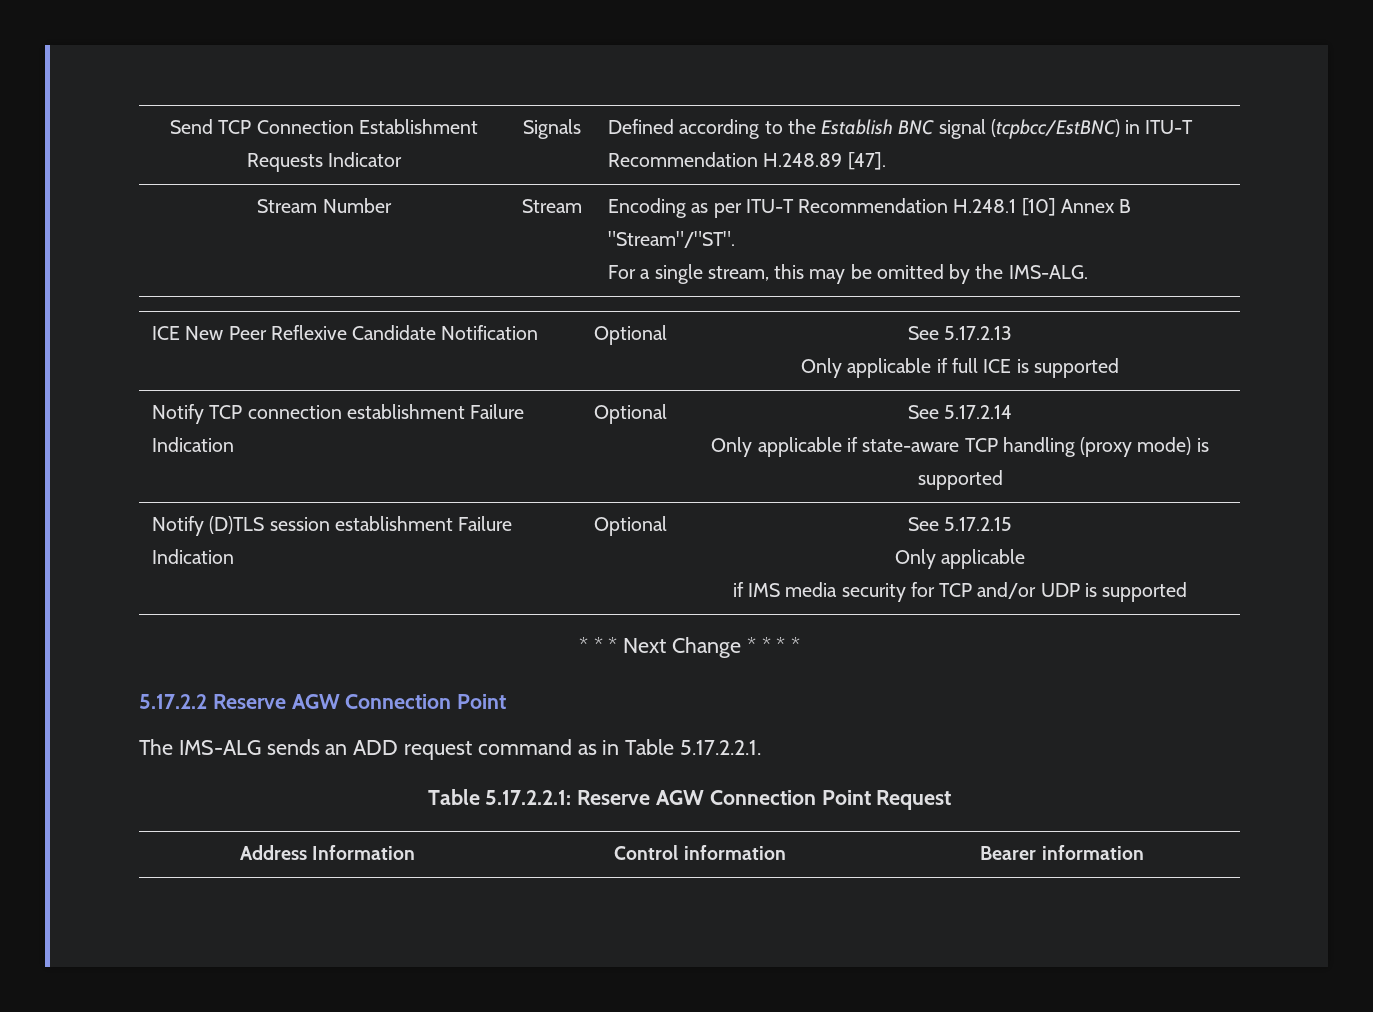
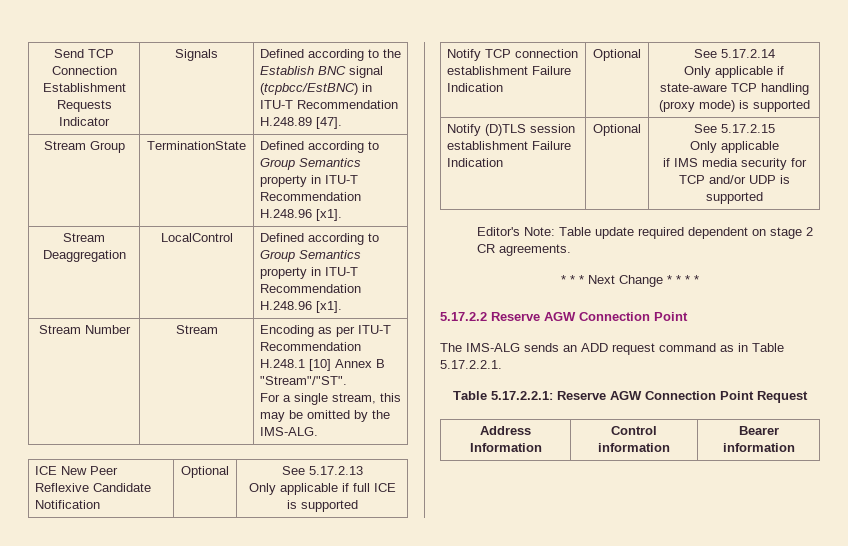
(886, 161) none -> [43,141,125,153] [147,141,246,150] [259,141,379,153] [259,158,361,170] [259,175,358,187] [259,192,361,201] [259,209,342,221] [63,233,105,242] [42,250,126,262] [160,233,233,242] [259,233,379,245] [259,250,361,262] [259,267,358,279] [259,284,361,293] [259,301,342,313] // Stream Group | TerminationState | Defined according to Group Semantics property in ITU-T Recommendation H.248.96 [x1]. // Stream Deaggregation | LocalControl | Defined according to Group Semantics property in ITU-T Recommendation H.248.96 [x1].
(1188, 592) none -> [476,227,813,239] [476,244,571,256] // Editor's Note: Table update required dependent on stage 2 CR agreements.

